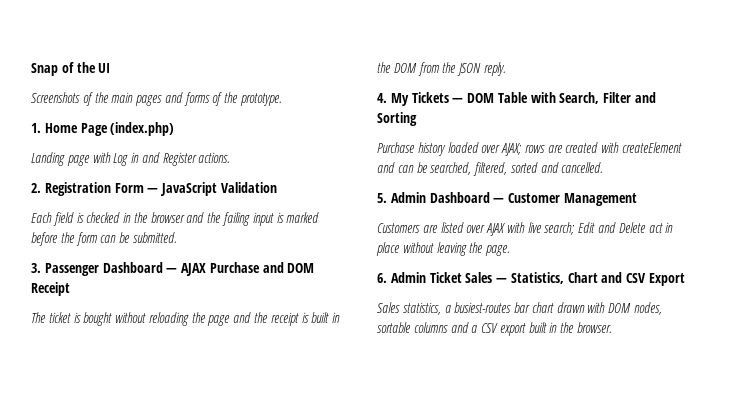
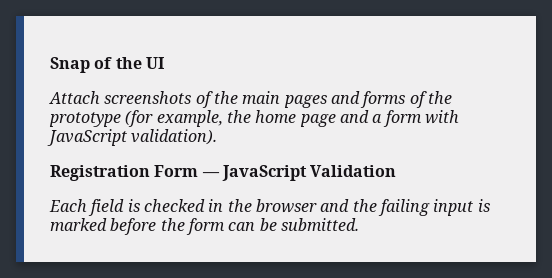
[31,92,80,103] Screenshots -> [49,91,192,104] Attach screenshots
[240,93,283,106] [31,122,175,136] [31,152,231,166] [31,183,41,193] prototype. // 1. Home Page (index.php) // Landing page with Log in and Register actions. // 2. -> [49,110,459,127] [47,129,218,146] prototype (for example, the home page and a form with JavaScript validation). //
[31,262,315,276] [31,282,70,296] [31,312,341,326] [377,62,506,76] [377,92,657,106] [377,112,417,126] [377,142,683,156] [377,162,604,176] [377,192,637,206] [377,222,674,236] [376,242,511,256] [377,272,686,286] [377,302,663,315] [377,322,613,336] // 3. Passenger Dashboard — AJAX Purchase and DOM Receipt // The ticket is bought without reloading the page and the receipt is built in the DOM from the JSON reply. // 4. My Tickets — DOM Table with Search, Filter and Sorting // Purchase history loaded over AJAX; rows are created with createElement and can be searched, filtered, sorted and cancelled. // 5. Admin Dashboard — Customer Management // Customers are listed over AJAX with live search; Edit and Delete act in place without leaving the page. // 6. Admin Ticket Sales — Statistics, Chart and CSV Export // Sales statistics, a busiest-routes bar chart drawn with DOM nodes, sortable columns and a CSV export built in the browser. -> (359, 224) none

